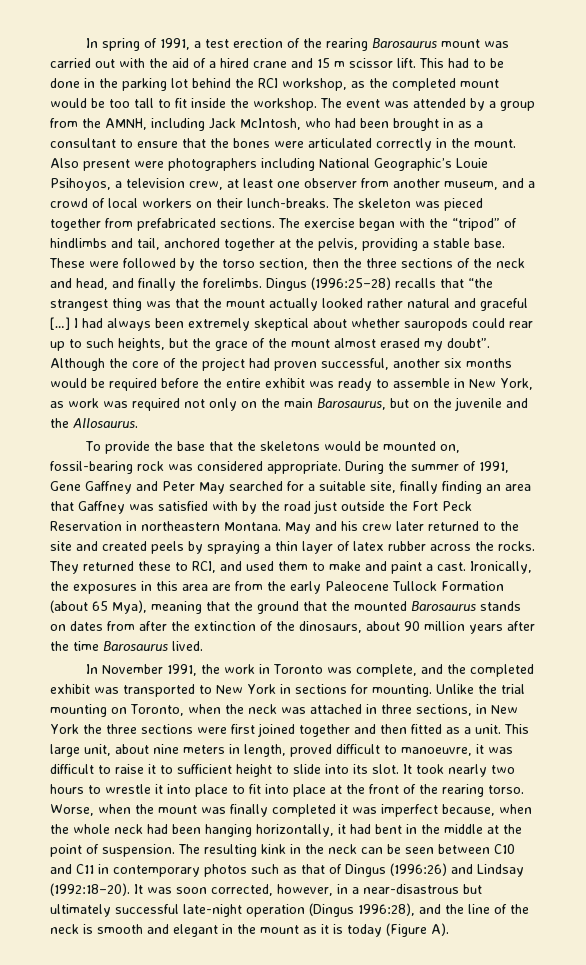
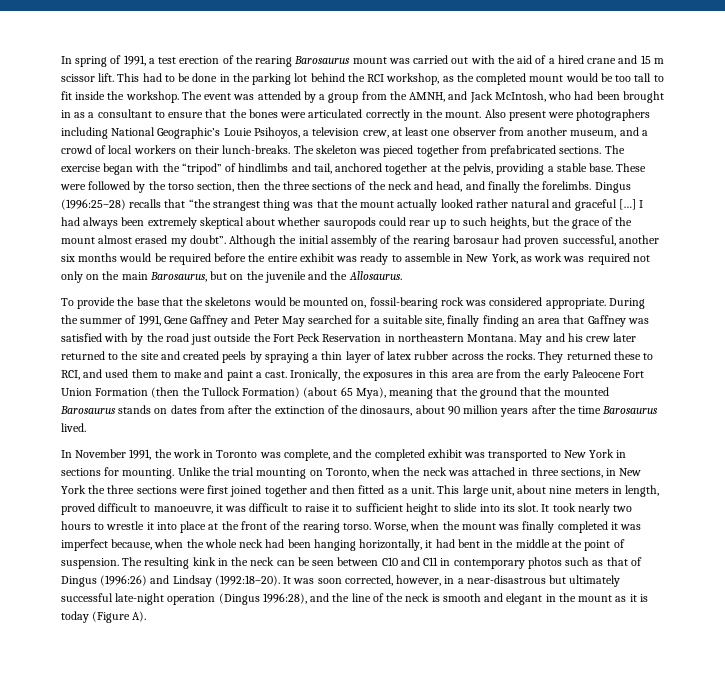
[151,118,205,131] including -> [448,91,468,100] and
[132,357,245,371] core of the project -> [298,235,499,247] initial assembly of the rearing barosaur
[392,581,504,591] Tullock Formation -> [623,370,645,378] [61,387,301,398] Fort Union Formation (then the Tullock Formation)
[232,784,326,797] to fit into place -> (207, 527) none

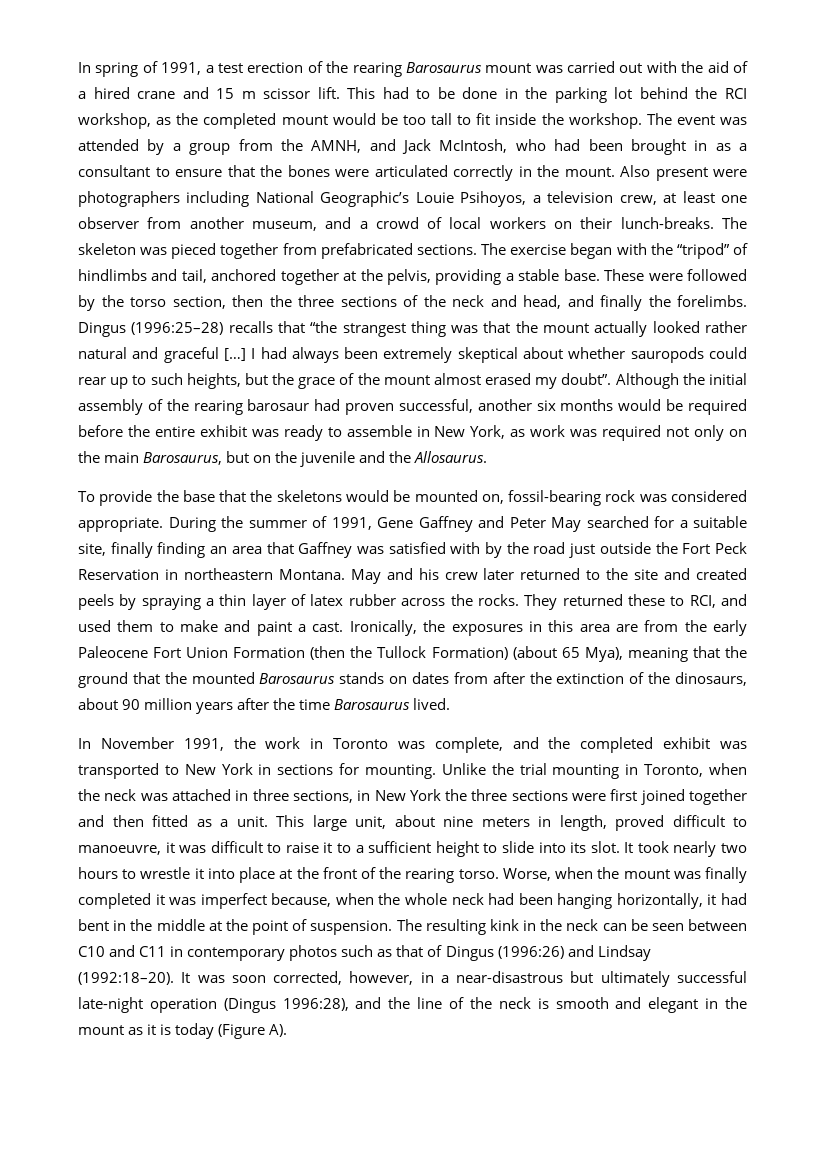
[309,470,323,476] on -> [625,764,639,775] in
(353, 508) none -> [355,845,364,853] a

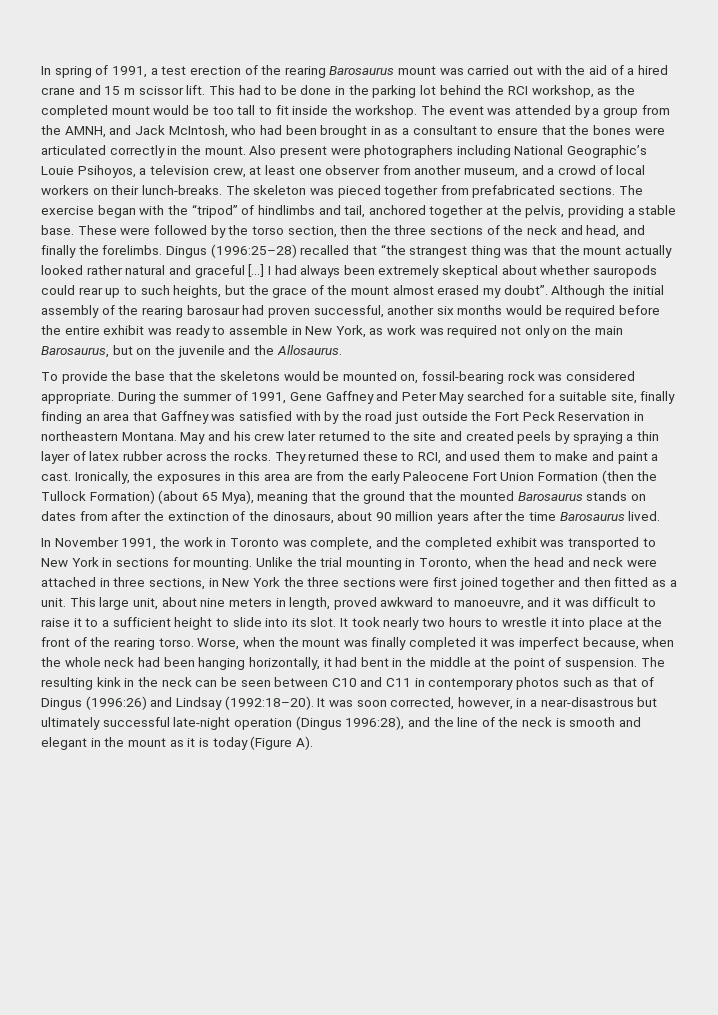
[228,321,273,333] recalls -> [300,245,350,255] recalled
[104,789,168,801] neck was -> [534,557,657,567] head and neck were
[672,815,725,827] difficult -> [380,597,434,607] awkward
(161, 850) none -> [527,597,550,607] and

